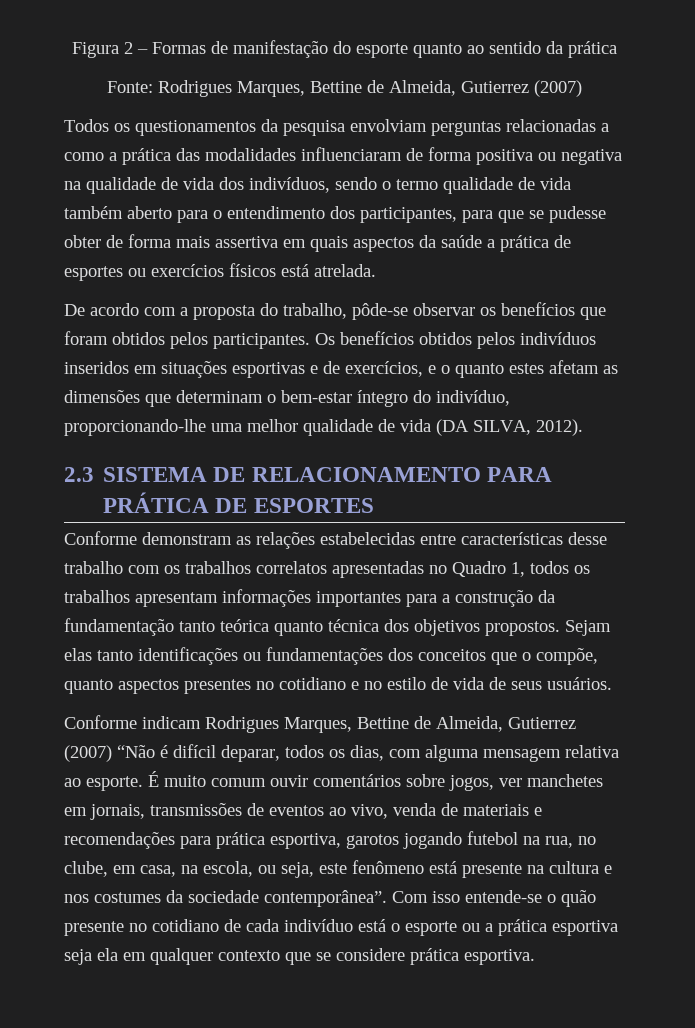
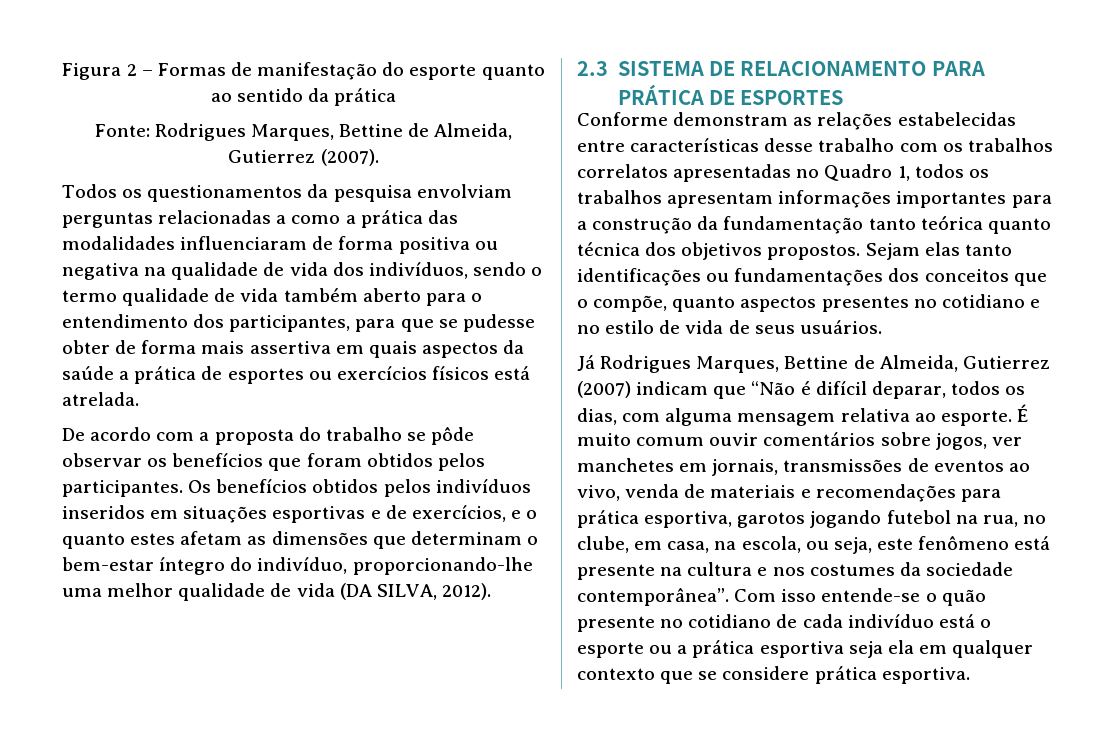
[534,80,582,97] (2007) -> [320,149,379,166] (2007).
[283,303,408,320] trabalho, pôde-se -> [325,427,475,445] trabalho se pôde
[64,715,576,733] [64,745,112,762] Conforme indicam Rodrigues Marques, Bettine de Almeida, Gutierrez (2007) -> [577,355,1050,373] [577,381,747,399] Já Rodrigues Marques, Bettine de Almeida, Gutierrez (2007) indicam que

